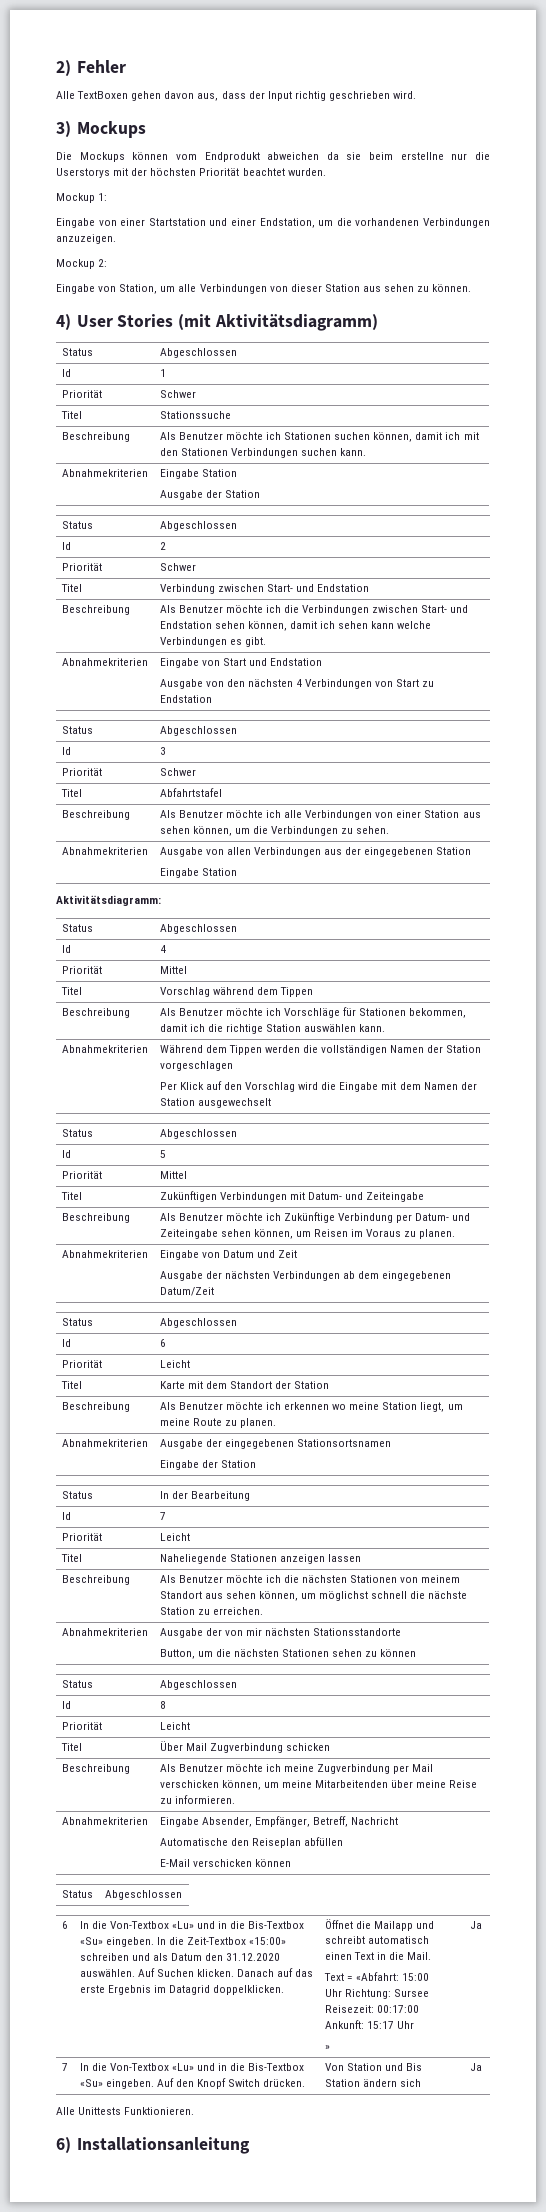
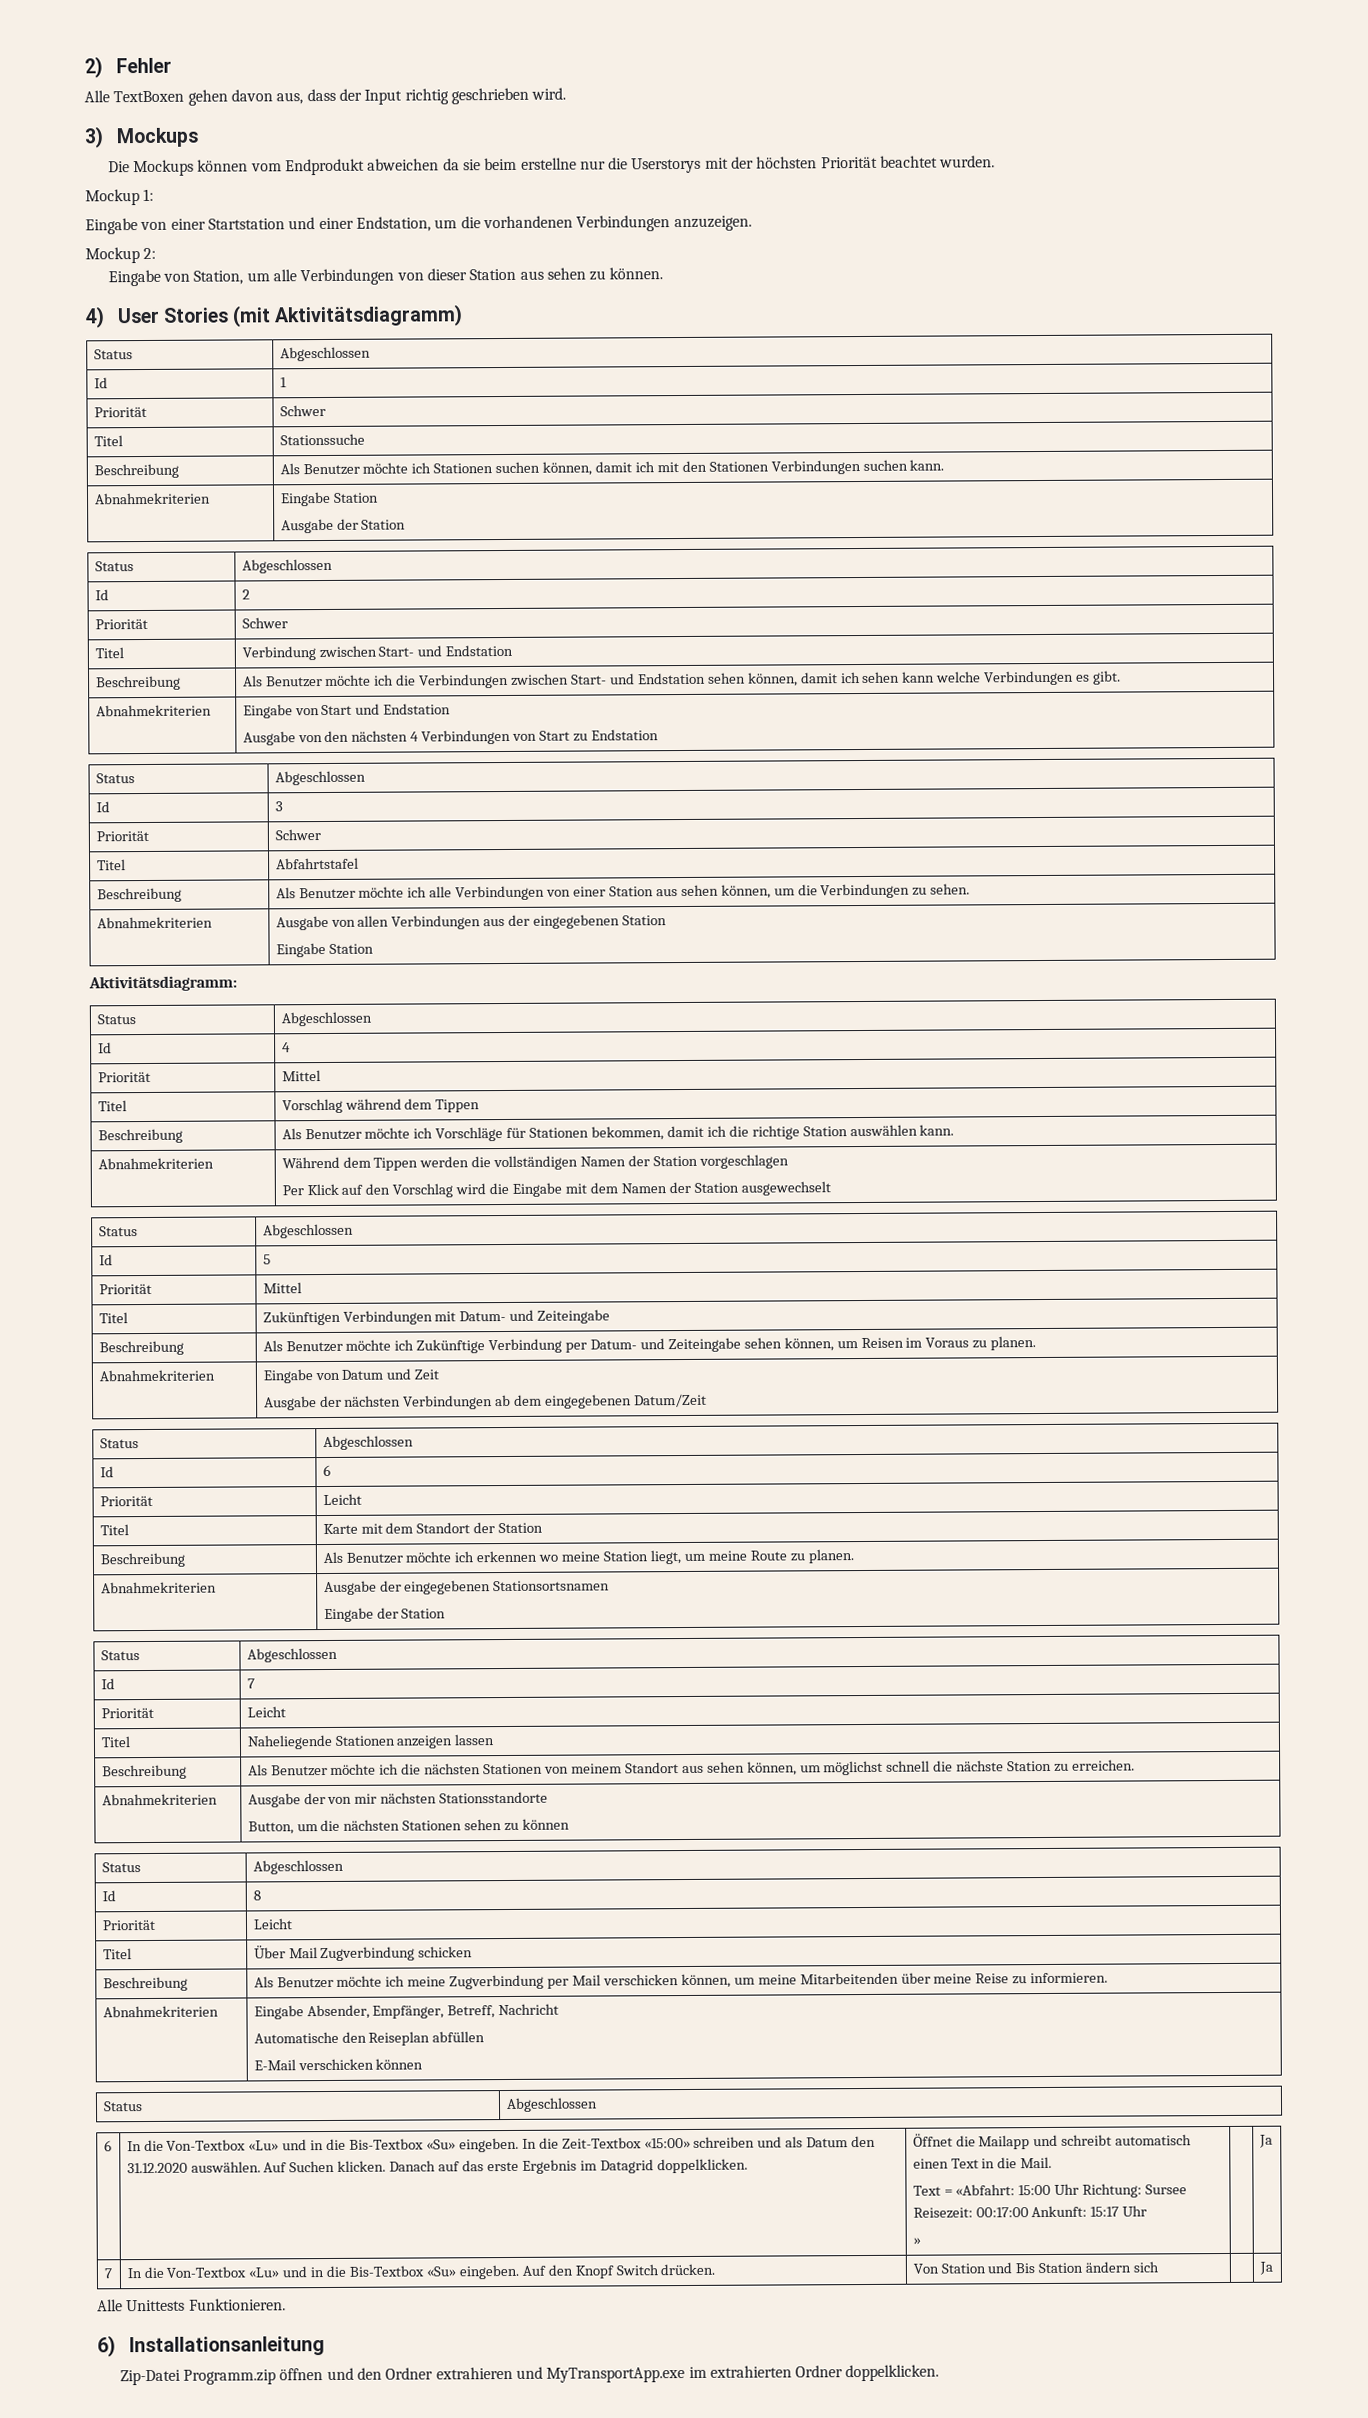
[159,1491,250,1501] In der Bearbeitung -> [246,1647,338,1663] Abgeschlossen
(250, 2145) none -> [119,2364,940,2386] // Zip-Datei Programm.zip öffnen und den Ordner extrahieren und MyTransportApp.exe im extrahierten Ordner doppelklicken.

